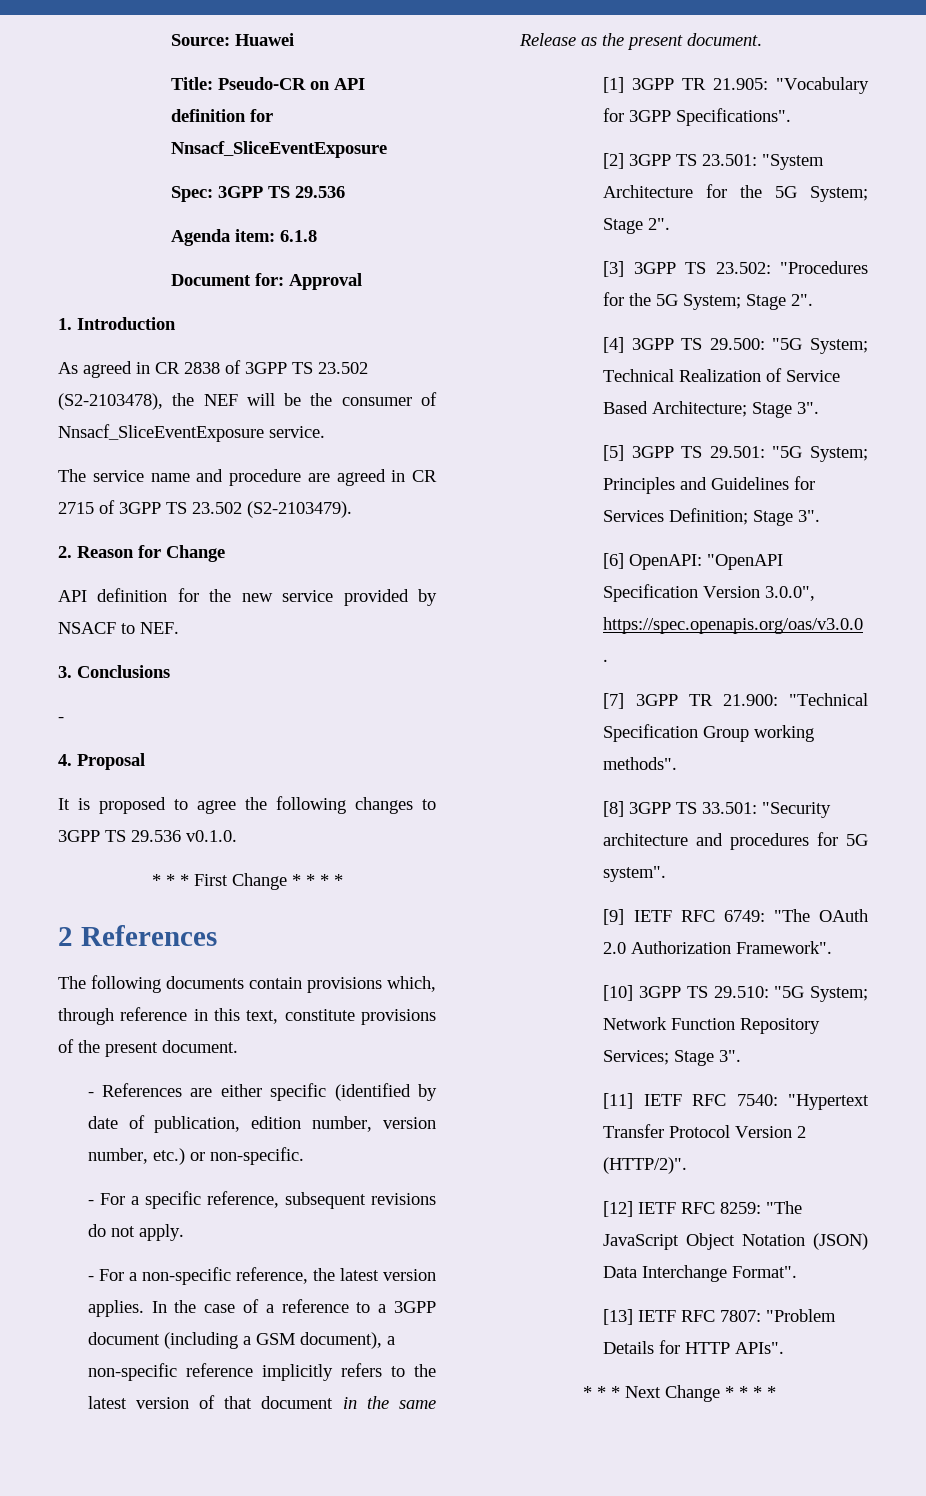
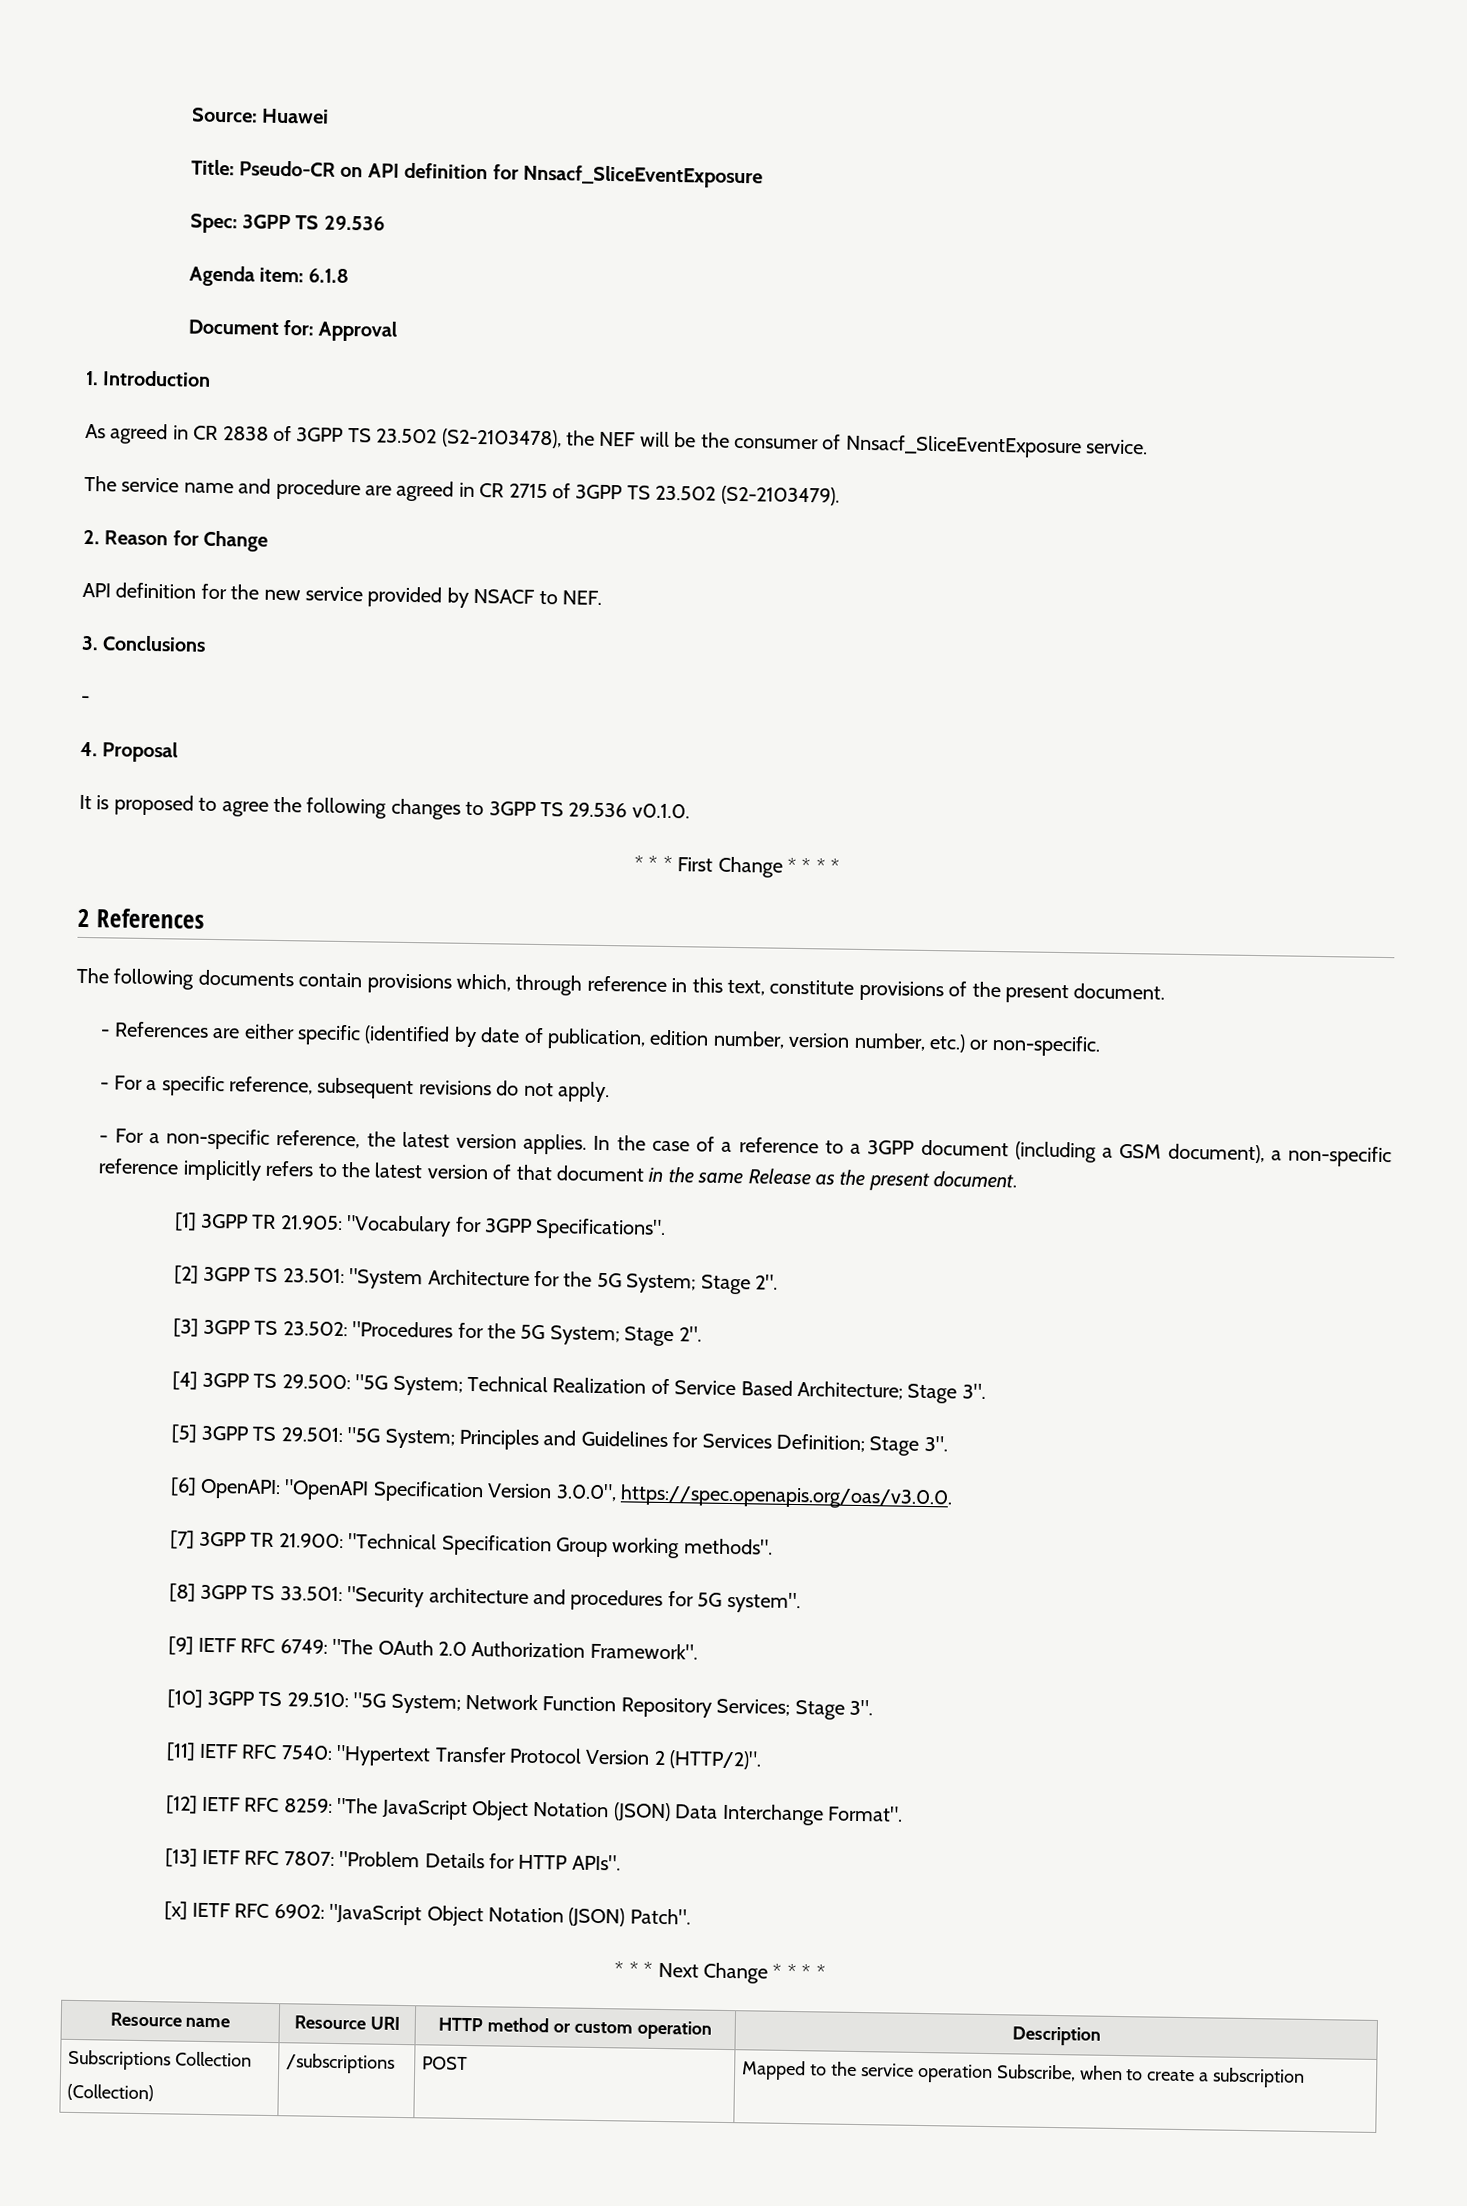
(785, 1348) none -> [163,1901,691,1928] // [x] IETF RFC 6902: "JavaScript Object Notation (JSON) Patch".
(776, 1392) none -> [109,2012,231,2028] [294,2015,400,2030] [438,2017,712,2040] [1011,2026,1101,2046] [68,2049,253,2071] [67,2083,155,2102] [286,2053,396,2074] [422,2056,469,2071] [742,2060,1305,2088] // Resource name | Resource URI | HTTP method or custom operation | Description // Subscriptions Collection // (Collection) | /subscriptions | POST | Mapped to the service operation Subscribe, when to create a subscription

